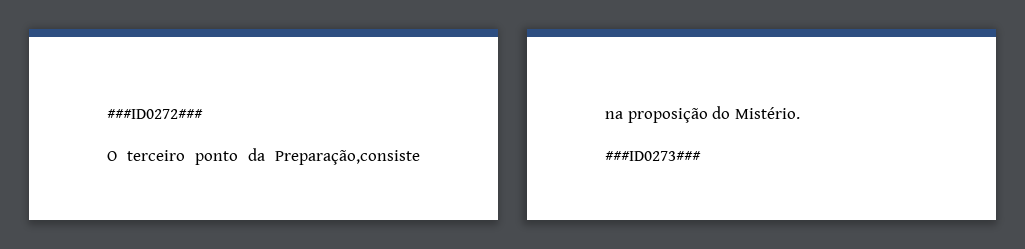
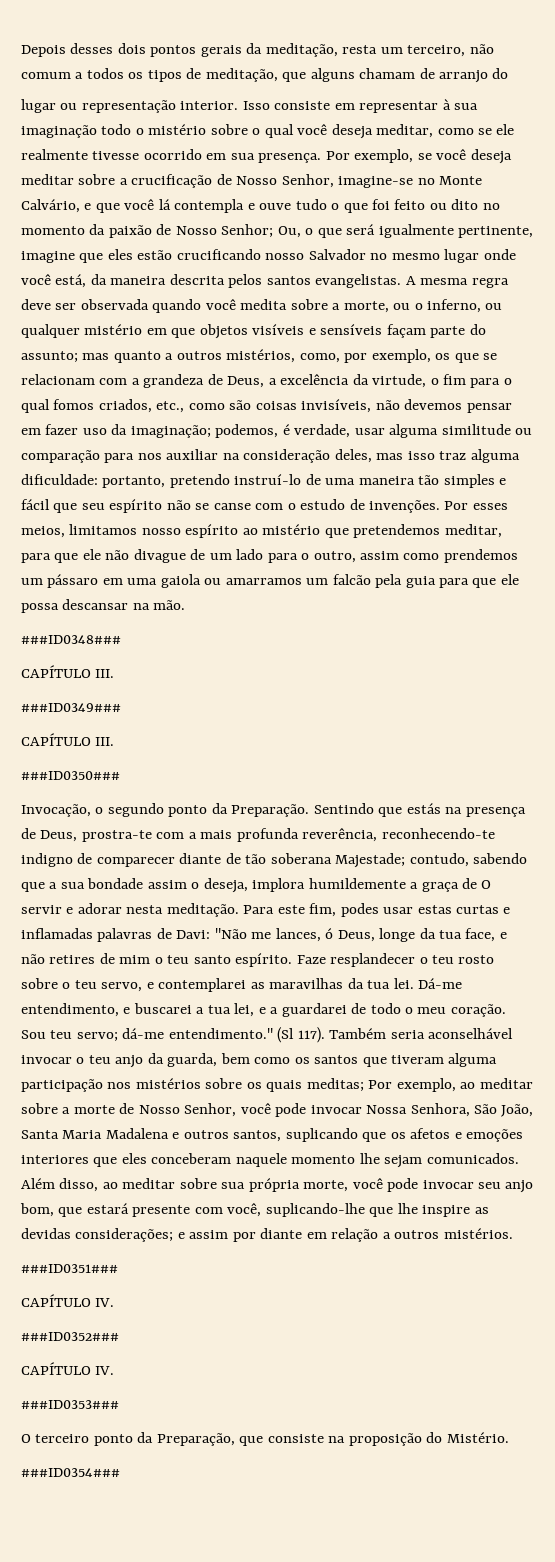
[107,109,203,119] ###ID0272### -> [21,43,494,57] [21,68,509,83] [21,99,479,113] [21,124,515,139] [21,149,512,164] [21,174,483,188] [21,199,500,213] [21,224,534,238] [21,249,516,263] [21,274,509,288] [21,299,503,313] [21,324,486,339] [21,349,498,363] [21,374,512,388] [21,399,512,413] [21,424,533,438] [21,449,520,463] [21,474,507,488] [21,499,508,513] [21,524,502,538] [21,549,518,563] [21,574,519,588] [21,599,186,613] [21,635,121,644] [21,665,115,678] [21,703,121,712] [21,733,115,746] [21,771,120,780] [21,803,526,817] [21,828,495,842] [21,853,528,868] [21,878,492,893] [21,903,511,917] [21,928,507,942] [21,953,495,967] [21,978,463,992] [21,1003,506,1017] [21,1027,514,1043] [21,1053,498,1068] [21,1078,533,1092] [21,1103,534,1117] [21,1128,524,1142] [21,1153,519,1168] [21,1178,534,1193] [20,1203,489,1217] [21,1228,513,1242] [21,1264,118,1273] [21,1294,115,1307] [21,1332,119,1341] [21,1362,115,1375] [21,1400,119,1409] Depois desses dois pontos gerais da meditação, resta um terceiro, não comum a todos os tipos de meditação, que alguns chamam de arranjo do // lugar ou representação interior. Isso consiste em representar à sua imaginação todo o mistério sobre o qual você deseja meditar, como se ele realmente tivesse ocorrido em sua presença. Por exemplo, se você deseja meditar sobre a crucificação de Nosso Senhor, imagine-se no Monte Calvário, e que você lá contempla e ouve tudo o que foi feito ou dito no momento da paixão de Nosso Senhor; Ou, o que será igualmente pertinente, imagine que eles estão crucificando nosso Salvador no mesmo lugar onde você está, da maneira descrita pelos santos evangelistas. A mesma regra deve ser observada quando você medita sobre a morte, ou o inferno, ou qualquer mistério em que objetos visíveis e sensíveis façam parte do assunto; mas quanto a outros mistérios, como, por exemplo, os que se relacionam com a grandeza de Deus, a excelência da virtude, o fim para o qual fomos criados, etc., como são coisas invisíveis, não devemos pensar em fazer uso da imaginação; podemos, é verdade, usar alguma similitude ou comparação para nos auxiliar na consideração deles, mas isso traz alguma dificuldade: portanto, pretendo instruí-lo de uma maneira tão simples e fácil que seu espírito não se canse com o estudo de invenções. Por esses meios, limitamos nosso espírito ao mistério que pretendemos meditar, para que ele não divague de um lado para o outro, assim como prendemos um pássaro em uma gaiola ou amarramos um falcão pela guia para que ele possa descansar na mão. // ###ID0348### // CAPÍTULO III. // ###ID0349### // CAPÍTULO III. // ###ID0350### // Invocação, o segundo ponto da Preparação. Sentindo que estás na presença de Deus, prostra-te com a mais profunda reverência, reconhecendo-te indigno de comparecer diante de tão soberana Majestade; contudo, sabendo que a sua bondade assim o deseja, implora humildemente a graça de O servir e adorar nesta meditação. Para este fim, podes usar estas curtas e inflamadas palavras de Davi: "Não me lances, ó Deus, longe da tua face, e não retires de mim o teu santo espírito. Faze resplandecer o teu rosto sobre o teu servo, e contemplarei as maravilhas da tua lei. Dá-me entendimento, e buscarei a tua lei, e a guardarei de todo o meu coração. Sou teu servo; dá-me entendimento." (Sl 117). Também seria aconselhável invocar o teu anjo da guarda, bem como os santos que tiveram alguma participação nos mistérios sobre os quais meditas; Por exemplo, ao meditar sobre a morte de Nosso Senhor, você pode invocar Nossa Senhora, São João, Santa Maria Madalena e outros santos, suplicando que os afetos e emoções interiores que eles conceberam naquele momento lhe sejam comunicados. Além disso, ao meditar sobre sua própria morte, você pode invocar seu anjo bom, que estará presente com você, suplicando-lhe que lhe inspire as devidas considerações; e assim por diante em relação a outros mistérios. // ###ID0351### // CAPÍTULO IV. // ###ID0352### // CAPÍTULO IV. // ###ID0353###
[275,150,420,165] Preparação,consiste -> [156,1433,324,1446] Preparação, que consiste
[605,151,701,161] ###ID0273### -> [21,1468,120,1477] ###ID0354###

